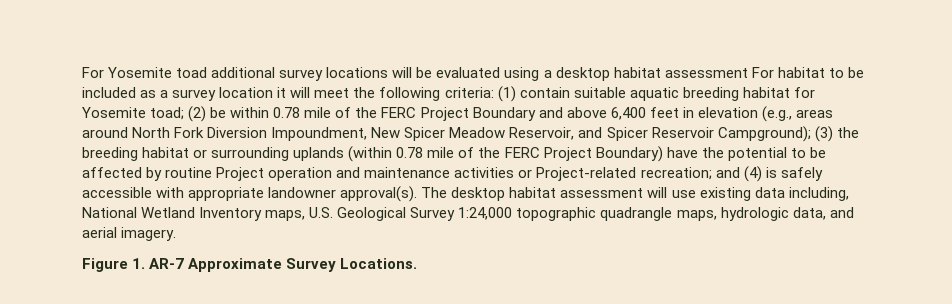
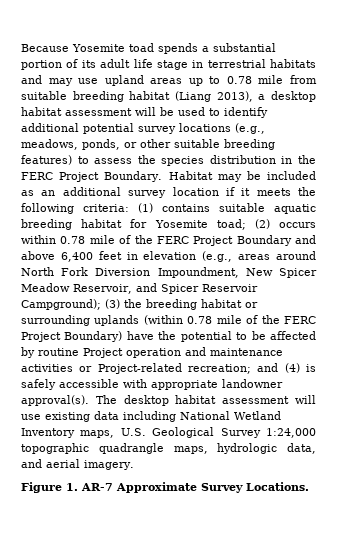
[82,67,104,78] For -> [21,44,69,52] Because
[211,67,864,81] [82,87,350,101] additional survey locations will be evaluated using a desktop habitat assessment For habitat to be included as a survey location it will meet -> [158,43,276,54] [21,59,316,70] [21,75,317,86] [21,91,316,102] [21,107,268,118] [21,123,265,134] [21,139,275,150] [21,155,316,166] [21,171,317,182] [21,187,291,198] spends a substantial portion of its adult life stage in terrestrial habitats and may use upland areas up to 0.78 mile from suitable breeding habitat (Liang 2013), a desktop habitat assessment will be used to identify additional potential survey locations (e.g., meadows, ponds, or other suitable breeding features) to assess the species distribution in the FERC Project Boundary. Habitat may be included as an additional survey location if it meets
[519,87,570,98] contain -> [162,204,210,212] contains
[210,107,227,118] be -> [279,222,316,228] occurs
[788,187,849,201] including, -> [123,411,176,422] including

